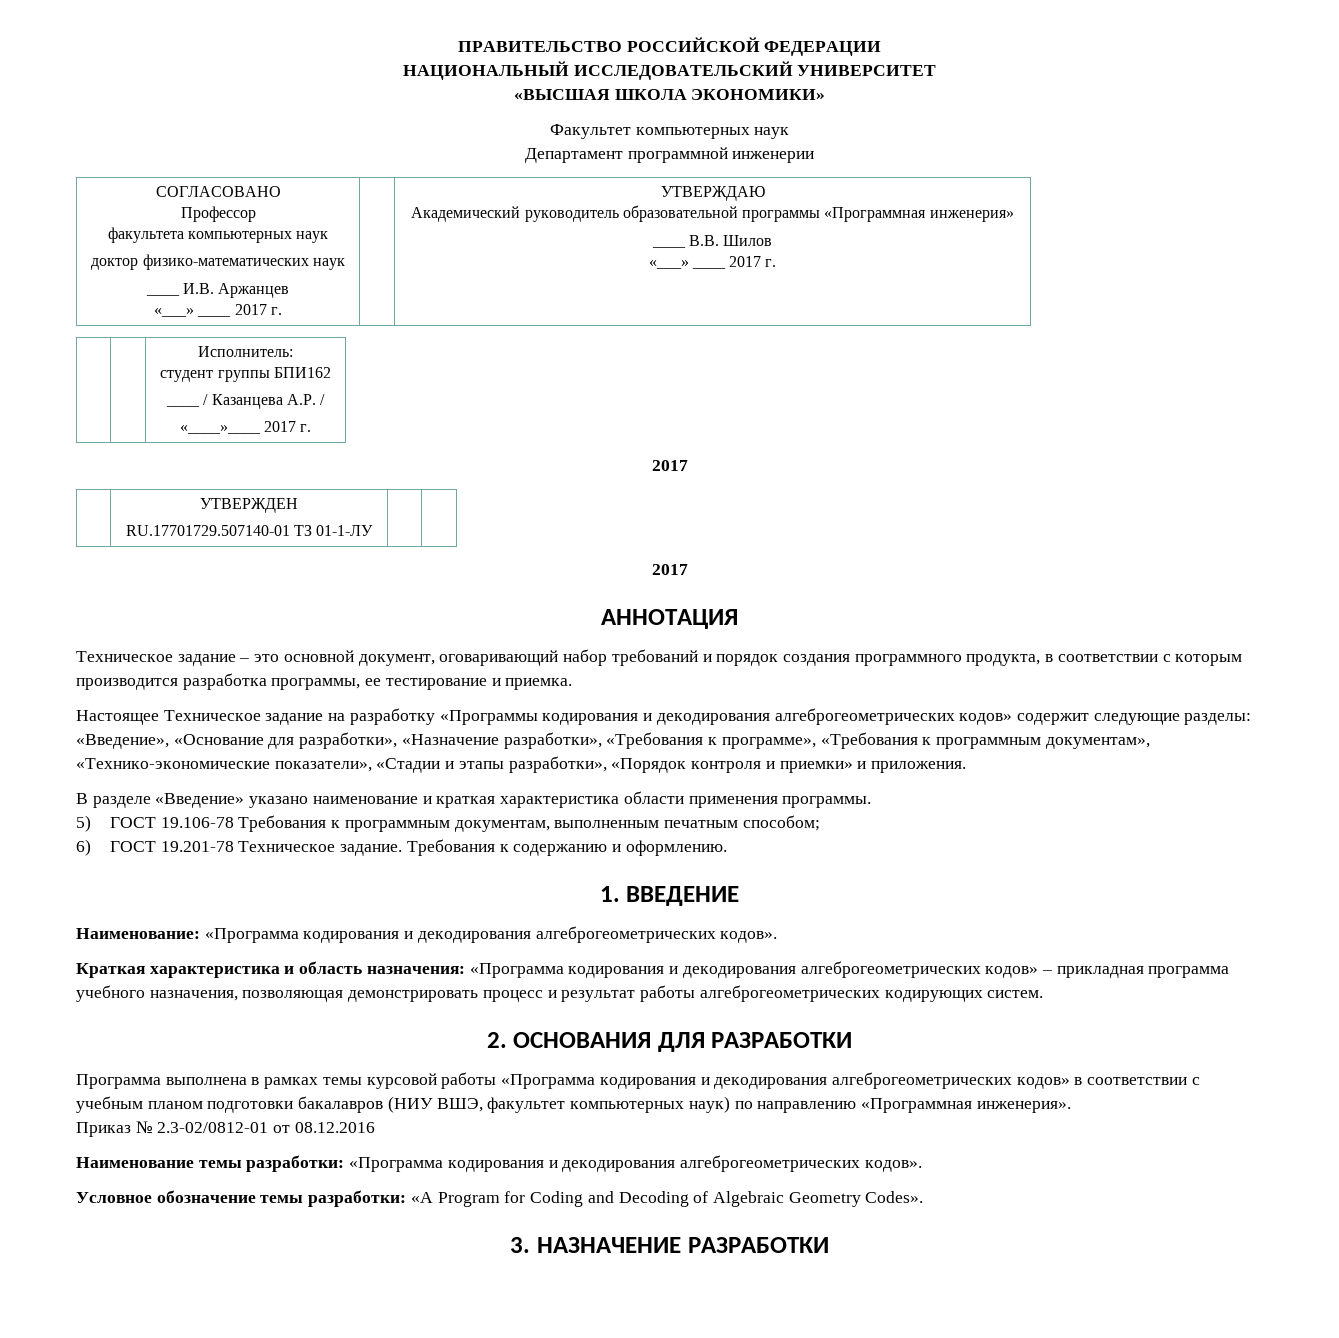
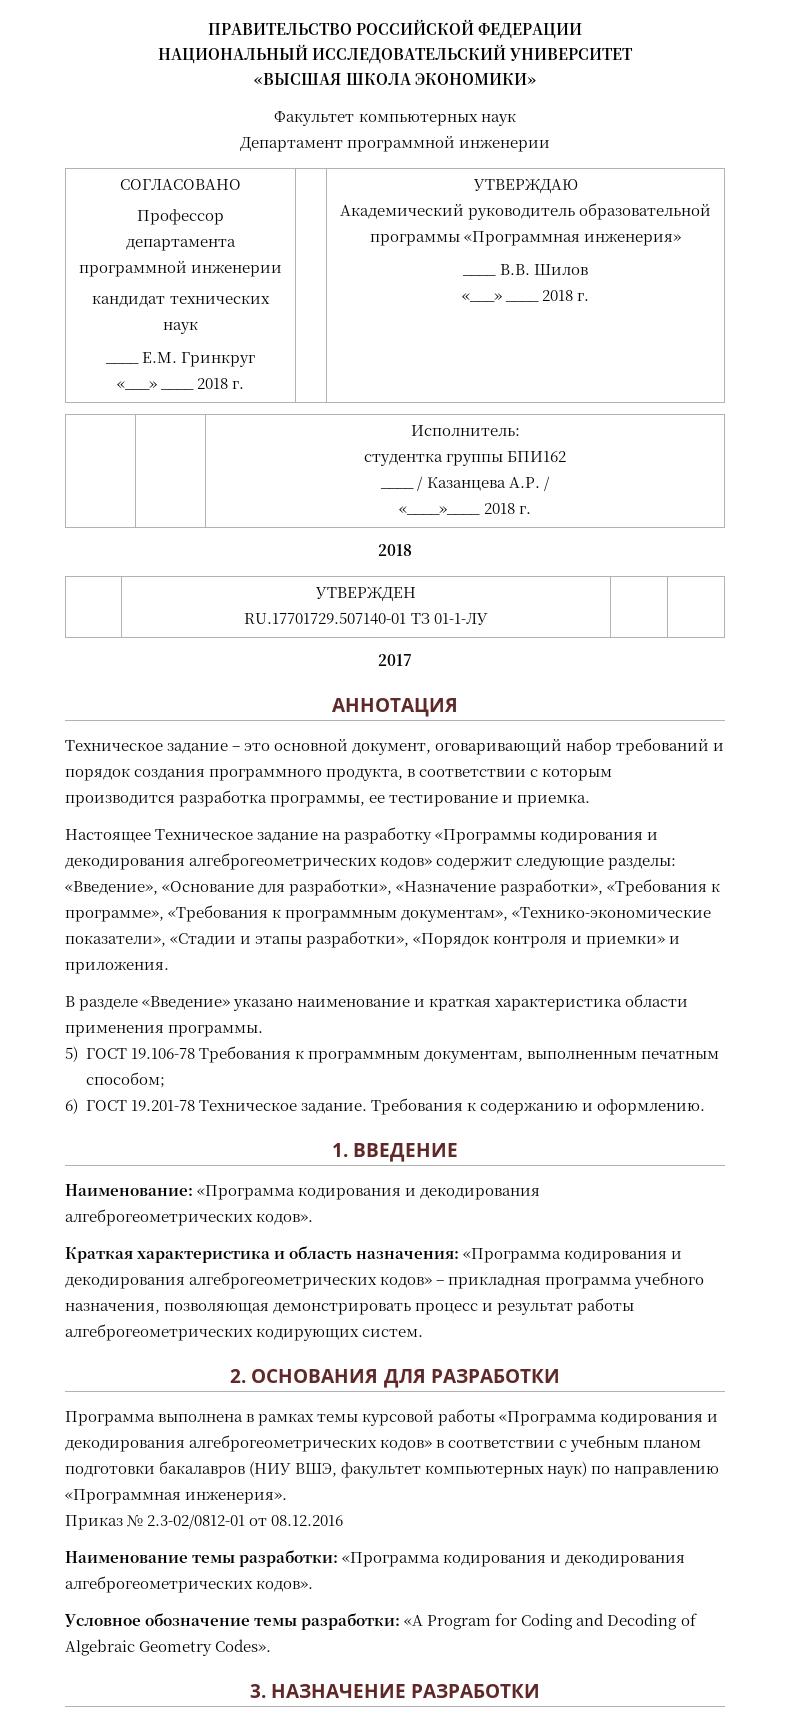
[107,227,329,243] [91,254,309,270] факультета компьютерных наук // доктор физико-математических -> [126,239,236,251] [78,260,283,277] [92,295,270,307] департамента программной инженерии // кандидат технических
[183,283,290,298] [154,308,232,317] [234,304,267,315] И.В. Аржанцев // «___» ____ 2017 -> [142,352,256,367] [116,381,194,390] [197,378,229,389] Е.М. Гринкруг // «___» ____ 2018
[729,256,762,267] 2017 -> [542,290,574,301] 2018
[160,370,214,382] студент -> [363,453,443,466] студентка
[264,421,312,432] [651,460,688,471] 2017 г. // 2017 -> [483,503,531,514] [378,544,412,556] 2018 г. // 2018

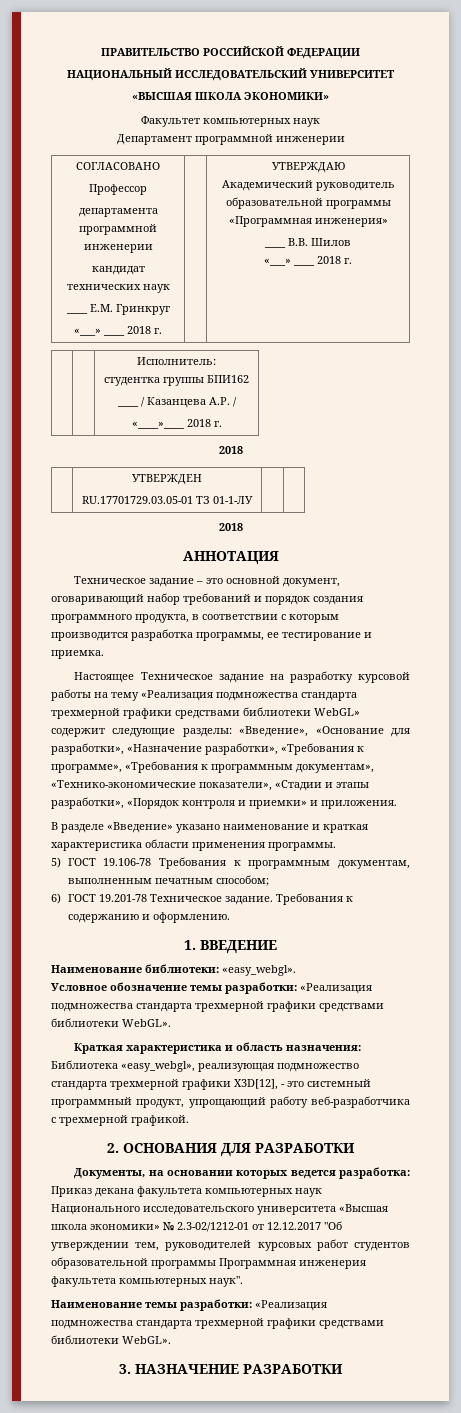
[244,612,407,625] RU.17701729.507140-01 -> [82,496,193,504] RU.17701729.03.05-01
[378,654,412,666] 2017 -> [218,523,243,531] 2018
[435,829,659,844] [65,853,433,870] «Программы кодирования и декодирования алгеброгеометрических кодов» -> [358,672,411,683] [51,689,357,701] [51,707,360,719] курсовой работы на тему «Реализация подмножества стандарта трехмерной графики средствами библиотеки WebGL»
[65,1184,541,1200] [65,1209,314,1226] Наименование: «Программа кодирования и декодирования алгеброгеометрических кодов». -> [51,964,296,976] [51,982,372,994] [51,1001,384,1012] [51,1018,171,1027] Наименование библиотеки: «easy_webgl». // Условное обозначение темы разработки: «Реализация подмножества стандарта трехмерной графики средствами библиотеки WebGL».
[463,1248,683,1263] [65,1272,705,1289] [65,1298,635,1315] [65,1324,424,1341] [230,1369,560,1388] [65,1409,719,1426] [65,1435,702,1452] [65,1461,720,1478] [65,1489,288,1504] [65,1514,344,1530] [65,1550,686,1567] [65,1576,314,1593] [65,1613,697,1630] [65,1639,272,1656] «Программа кодирования и декодирования алгеброгеометрических кодов» – прикладная программа учебного назначения, позволяющая демонстрировать процесс и результат работы алгеброгеометрических кодирующих систем. // 2. ОСНОВАНИЯ ДЛЯ РАЗРАБОТКИ // Программа выполнена в рамках темы курсовой работы «Программа кодирования и декодирования алгеброгеометрических кодов» в соответствии с учебным планом подготовки бакалавров (НИУ ВШЭ, факультет компьютерных наук) по направлению «Программная инженерия». // Приказ № 2.3-02/0812-01 от 08.12.2016 // Наименование темы разработки: «Программа кодирования и декодирования алгеброгеометрических кодов». // Условное обозначение темы разработки: «A Program for Coding and Decoding of Algebraic Geometry Codes». -> [51,1060,359,1072] [51,1079,371,1090] [51,1096,410,1108] [51,1115,189,1126] [107,1143,355,1157] [74,1167,410,1179] [51,1186,322,1197] [51,1204,388,1215] [51,1221,342,1232] [51,1239,410,1251] [51,1257,366,1269] [51,1276,243,1287] [51,1299,327,1311] [51,1318,384,1329] [51,1335,171,1344] Библиотека «easy_webgl», реализующая подмножество стандарта трехмерной графики X3D[12], - это системный программный продукт, упрощающий работу веб-разработчика с трехмерной графикой. // 2. ОСНОВАНИЯ ДЛЯ РАЗРАБОТКИ // Документы, на основании которых ведется разработка: Приказ декана факультета компьютерных наук Национального исследовательского университета «Высшая школа экономики» № 2.3-02/1212-01 от 12.12.2017 "Об утверждении тем, руководителей курсовых работ студентов образовательной программы Программная инженерия факультета компьютерных наук". // Наименование темы разработки: «Реализация подмножества стандарта трехмерной графики средствами библиотеки WebGL».

